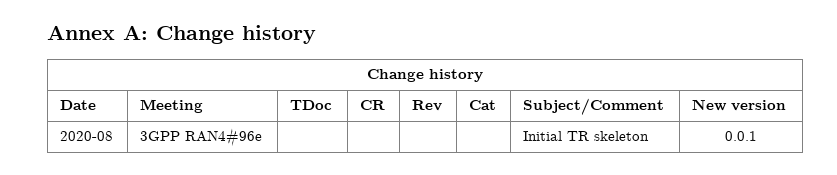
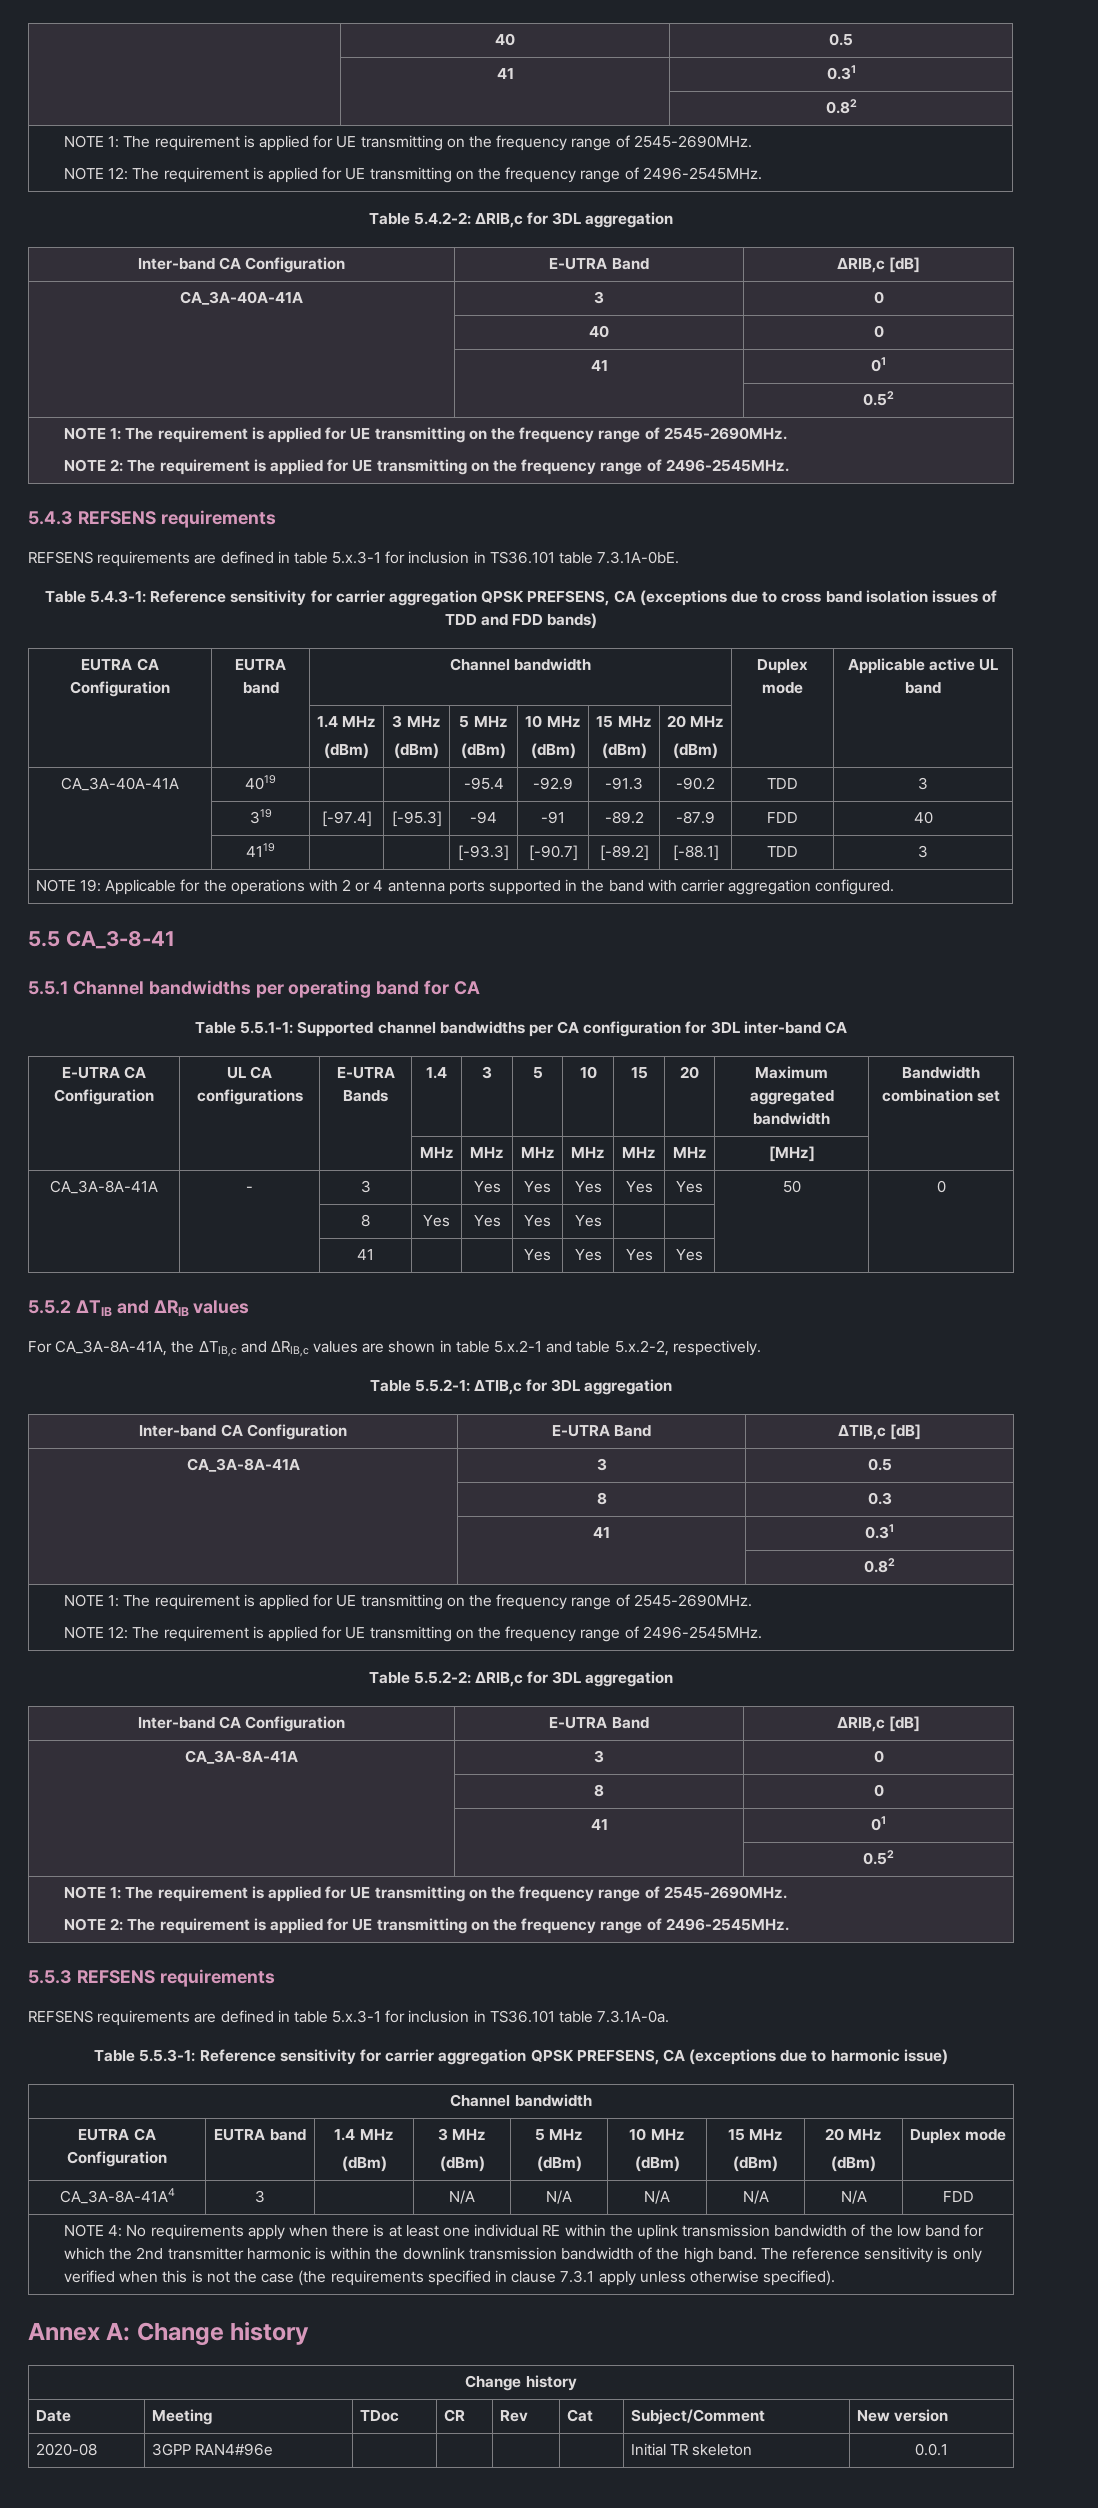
(47, 32) none -> [495,33,515,46] [829,33,853,46] [496,68,514,79] [826,65,856,80] [825,99,857,114] [64,135,752,151] [64,167,762,183] [368,212,674,228] [137,257,346,273] [549,258,649,270] [836,257,921,273] [180,291,303,305] [594,291,604,304] [873,291,884,304] [589,325,609,338] [873,325,884,338] [590,360,608,371] [871,357,886,372] [863,391,894,406] [64,427,787,443] [64,459,789,475] [28,510,276,528] [28,551,680,567] [44,590,998,606] [444,613,598,629] [81,658,159,671] [70,681,170,697] [235,659,286,671] [242,682,279,694] [449,658,592,671] [757,659,808,674] [762,682,803,694] [847,658,999,674] [905,682,941,694] [316,716,377,728] [324,743,369,759] [392,715,441,728] [394,743,439,759] [459,716,508,728] [461,743,506,759] [525,715,581,728] [530,743,576,759] [596,716,652,728] [601,743,647,759] [666,715,725,728] [673,743,718,759] [61,777,179,791] [245,775,276,790] [463,777,504,790] [533,777,573,790] [605,777,643,790] [676,777,715,790] [767,778,798,789] [918,777,928,790] [249,809,272,824] [321,811,372,827] [391,811,442,827] [470,811,497,824] [541,811,565,824] [604,811,644,824] [676,811,715,824] [767,812,798,823] [913,811,933,824] [246,843,275,857] [458,845,509,861] [528,845,578,861] [599,845,649,861] [672,845,719,861] [767,846,798,857] [918,845,928,858] [35,879,895,895] [28,930,175,949] [28,980,481,998] [194,1021,848,1037] [61,1066,147,1079] [54,1089,154,1105] [226,1066,273,1079] [196,1089,303,1105] [336,1067,395,1079] [343,1090,388,1102] [426,1067,447,1079] [482,1066,492,1079] [532,1067,543,1079] [579,1066,597,1079] [630,1067,648,1079] [680,1066,699,1079] [755,1066,828,1079] [749,1090,834,1105] [753,1112,830,1125] [902,1066,980,1079] [881,1089,1001,1102] [419,1147,454,1158] [470,1147,504,1158] [520,1147,555,1158] [571,1147,605,1158] [622,1147,656,1158] [672,1147,707,1158] [768,1146,815,1162] [50,1180,158,1194] [246,1186,253,1192] [360,1180,371,1193] [473,1181,501,1193] [524,1181,551,1193] [574,1181,602,1193] [625,1181,653,1193] [676,1181,703,1193] [782,1180,801,1193] [936,1180,946,1193] [361,1214,370,1227] [423,1215,450,1227] [473,1215,501,1227] [524,1215,551,1227] [574,1215,602,1227] [357,1249,374,1260] [524,1249,551,1261] [574,1249,602,1261] [625,1249,653,1261] [676,1249,703,1261] [28,1300,250,1316] [28,1340,761,1357] [369,1379,673,1395] [139,1424,347,1440] [551,1425,652,1437] [837,1424,922,1440] [186,1458,300,1472] [596,1458,607,1471] [867,1458,892,1471] [596,1492,607,1505] [867,1492,892,1505] [593,1527,610,1538] [865,1524,894,1539] [864,1558,895,1573] [64,1594,752,1610] [64,1626,762,1642] [368,1671,674,1687] [137,1716,346,1732] [549,1717,649,1729] [836,1716,921,1732] [185,1750,298,1764] [594,1750,604,1763] [873,1750,884,1763] [594,1784,604,1797] [873,1784,884,1797] [590,1819,608,1830] [871,1816,886,1831] [863,1850,894,1865] [64,1886,787,1902] [64,1918,789,1934] [28,1969,275,1987] [28,2010,670,2026] [94,2049,948,2065] [450,2094,592,2107] [78,2128,156,2141] [67,2151,167,2167] [214,2129,306,2141] [334,2129,394,2141] [341,2156,387,2172] [437,2128,487,2141] [439,2156,485,2172] [534,2129,584,2141] [536,2156,582,2172] [629,2128,685,2141] [634,2156,680,2172] [727,2129,784,2141] [733,2156,778,2172] [824,2128,883,2141] [831,2156,876,2172] [909,2129,1007,2144] [59,2188,175,2204] [255,2190,265,2203] [449,2190,475,2204] [546,2190,572,2204] [644,2190,670,2204] [742,2190,769,2204] [840,2190,867,2204] [942,2191,974,2202] [64,2224,985,2240] [64,2247,982,2263] [64,2270,836,2286] | 40 | 0.5 // | 41 | 0.31 // | | 0.82 // NOTE 1: The requirement is applied for UE transmitting on the frequency range of 2545-2690MHz. // NOTE 12: The requirement is applied for UE transmitting on the frequency range of 2496-2545MHz. // Table 5.4.2-2: ΔRIB,c for 3DL aggregation // Inter-band CA Configuration | E-UTRA Band | ΔRIB,c [dB] // CA_3A-40A-41A | 3 | 0 // | 40 | 0 // | 41 | 01 // | | 0.52 // NOTE 1: The requirement is applied for UE transmitting on the frequency range of 2545-2690MHz. // NOTE 2: The requirement is applied for UE transmitting on the frequency range of 2496-2545MHz. // 5.4.3 REFSENS requirements // REFSENS requirements are defined in table 5.x.3-1 for inclusion in TS36.101 table 7.3.1A-0bE. // Table 5.4.3-1: Reference sensitivity for carrier aggregation QPSK PREFSENS, CA (exceptions due to cross band isolation issues of TDD and FDD bands) // EUTRA CA Configuration | EUTRA band | Channel bandwidth | Duplex mode | Applicable active UL band // | | 1.4 MHz // (dBm) | 3 MHz // (dBm) | 5 MHz // (dBm) | 10 MHz // (dBm) | 15 MHz // (dBm) | 20 MHz // (dBm) | | // CA_3A-40A-41A | 4019 | | | -95.4 | -92.9 | -91.3 | -90.2 | TDD | 3 // | 319 | [-97.4] | [-95.3] | -94 | -91 | -89.2 | -87.9 | FDD | 40 // | 4119 | | | [-93.3] | [-90.7] | [-89.2] | [-88.1] | TDD | 3 // NOTE 19: Applicable for the operations with 2 or 4 antenna ports supported in the band with carrier aggregation configured. // 5.5 CA_3-8-41 // 5.5.1 Channel bandwidths per operating band for CA // Table 5.5.1-1: Supported channel bandwidths per CA configuration for 3DL inter-band CA // E-UTRA CA Configuration | UL CA configurations | E-UTRA Bands | 1.4 | 3 | 5 | 10 | 15 | 20 | Maximum aggregated bandwidth | Bandwidth combination set // | | | MHz | MHz | MHz | MHz | MHz | MHz | [MHz] | // CA_3A-8A-41A | - | 3 | | Yes | Yes | Yes | Yes | Yes | 50 | 0 // | | 8 | Yes | Yes | Yes | Yes | | | | // | | 41 | | | Yes | Yes | Yes | Yes | | // 5.5.2 ∆TIB and ∆RIB values // For CA_3A-8A-41A, the ΔTIB,c and ΔRIB,c values are shown in table 5.x.2-1 and table 5.x.2-2, respectively. // Table 5.5.2-1: ΔTIB,c for 3DL aggregation // Inter-band CA Configuration | E-UTRA Band | ΔTIB,c [dB] // CA_3A-8A-41A | 3 | 0.5 // | 8 | 0.3 // | 41 | 0.31 // | | 0.82 // NOTE 1: The requirement is applied for UE transmitting on the frequency range of 2545-2690MHz. // NOTE 12: The requirement is applied for UE transmitting on the frequency range of 2496-2545MHz. // Table 5.5.2-2: ΔRIB,c for 3DL aggregation // Inter-band CA Configuration | E-UTRA Band | ΔRIB,c [dB] // CA_3A-8A-41A | 3 | 0 // | 8 | 0 // | 41 | 01 // | | 0.52 // NOTE 1: The requirement is applied for UE transmitting on the frequency range of 2545-2690MHz. // NOTE 2: The requirement is applied for UE transmitting on the frequency range of 2496-2545MHz. // 5.5.3 REFSENS requirements // REFSENS requirements are defined in table 5.x.3-1 for inclusion in TS36.101 table 7.3.1A-0a. // Table 5.5.3-1: Reference sensitivity for carrier aggregation QPSK PREFSENS, CA (exceptions due to harmonic issue) // Channel bandwidth // EUTRA CA Configuration | EUTRA band | 1.4 MHz // (dBm) | 3 MHz // (dBm) | 5 MHz // (dBm) | 10 MHz // (dBm) | 15 MHz // (dBm) | 20 MHz // (dBm) | Duplex mode // CA_3A-8A-41A4 | 3 | | N/A | N/A | N/A | N/A | N/A | FDD // NOTE 4: No requirements apply when there is at least one individual RE within the uplink transmission bandwidth of the low band for which the 2nd transmitter harmonic is within the downlink transmission bandwidth of the high band. The reference sensitivity is only verified when this is not the case (the requirements specified in clause 7.3.1 apply unless otherwise specified). //

